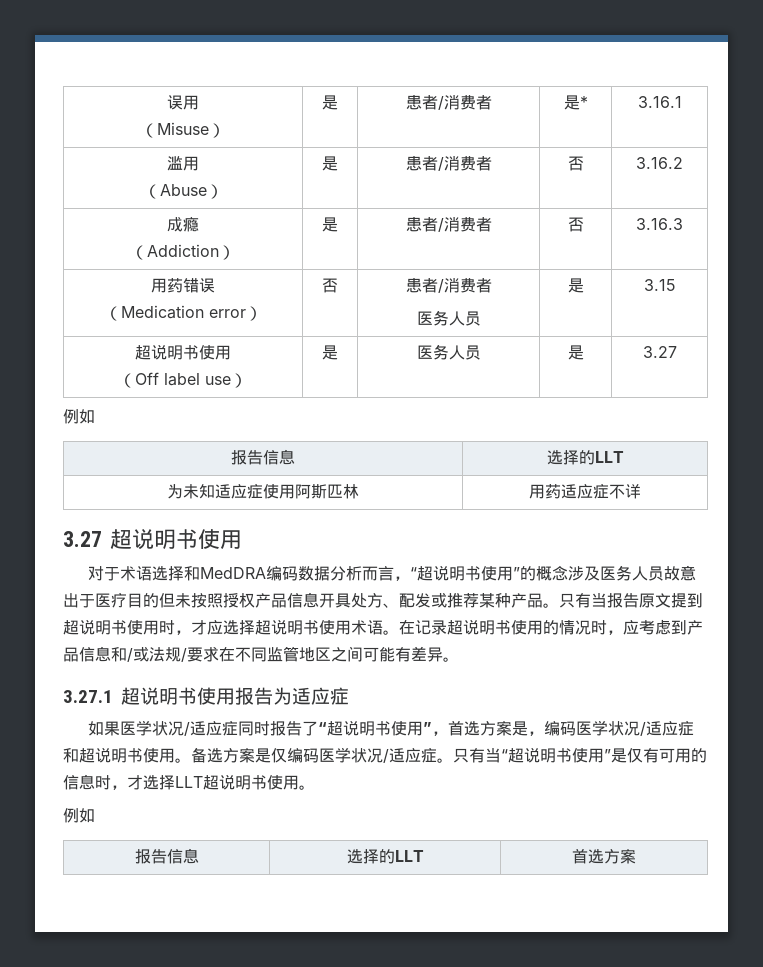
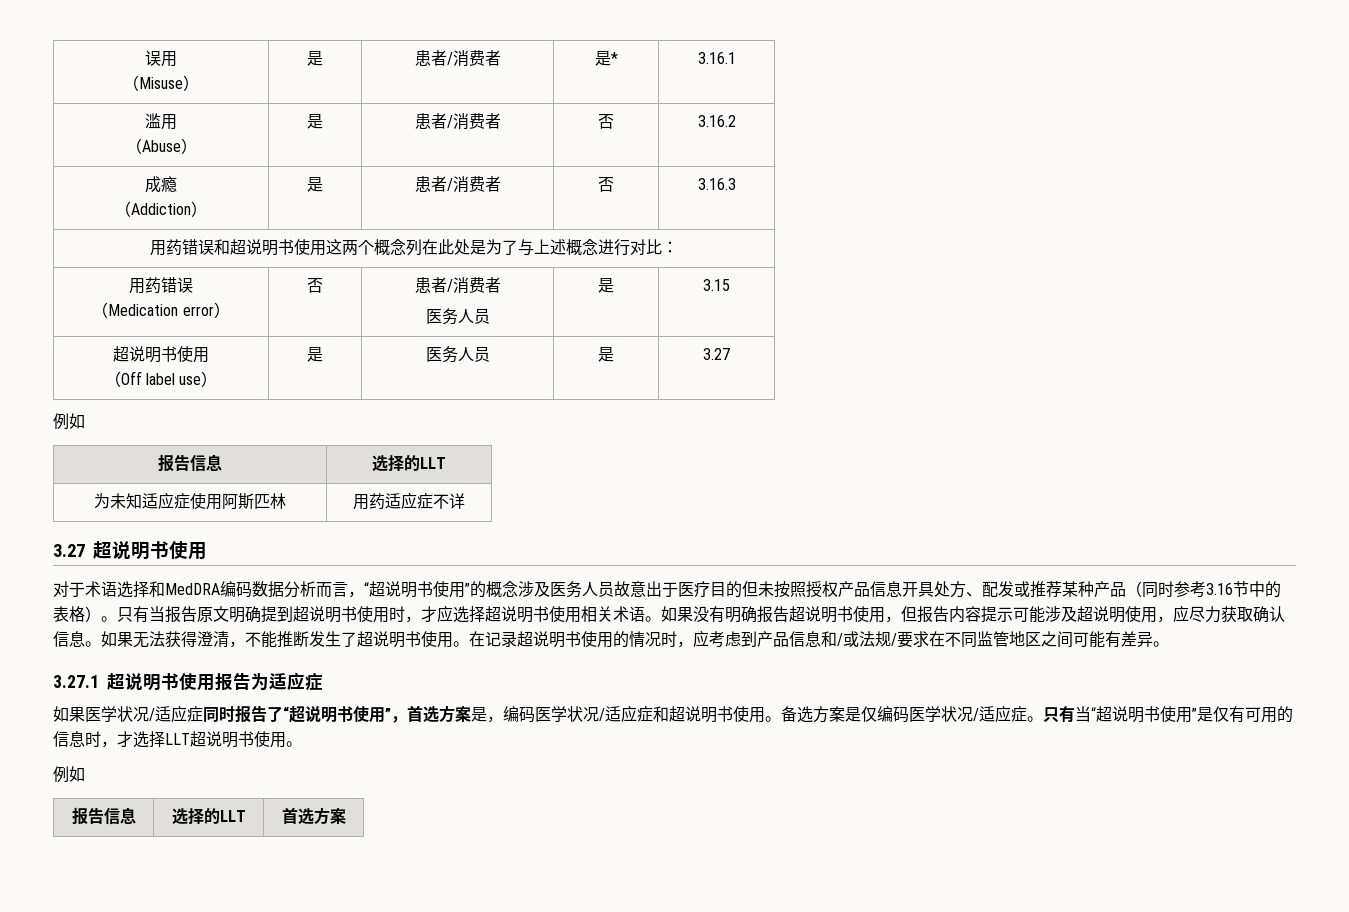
(683, 224) none -> [150,239,678,256] // 用药错误和超说明书使用这两个概念列在此处是为了与上述概念进行对比：
(543, 600) none -> [1126,581,1281,598] [53,606,101,622] （同时参考3.16节中的表格）
(671, 600) none -> [229,606,261,623] 明确
[351,620,383,635] 术语 -> [581,605,1285,623] [53,631,453,648] 相关术语。如果没有明确报告超说明书使用，但报告内容提示可能涉及超说明使用，应尽力获取确认信息。如果无法获得澄清，不能推断发生了超说明书使用

